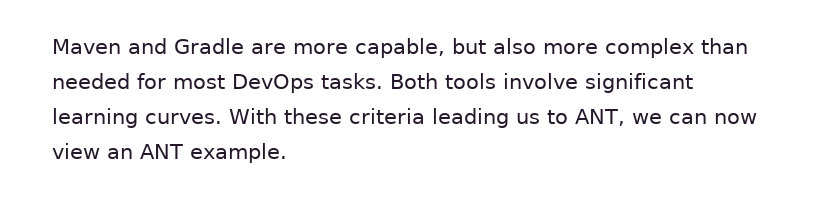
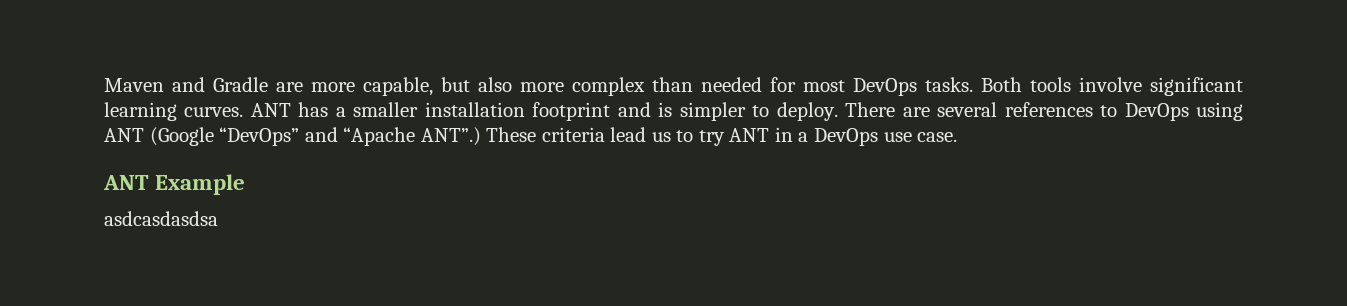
[229,108,757,128] [52,143,287,163] With these criteria leading us to ANT, we can now view an ANT example. -> [250,102,1244,121] [104,127,958,146] [103,174,246,195] [104,211,218,226] ANT has a smaller installation footprint and is simpler to deploy. There are several references to DevOps using ANT (Google “DevOps” and “Apache ANT”.) These criteria lead us to try ANT in a DevOps use case. // ANT Example // asdcasdasdsa

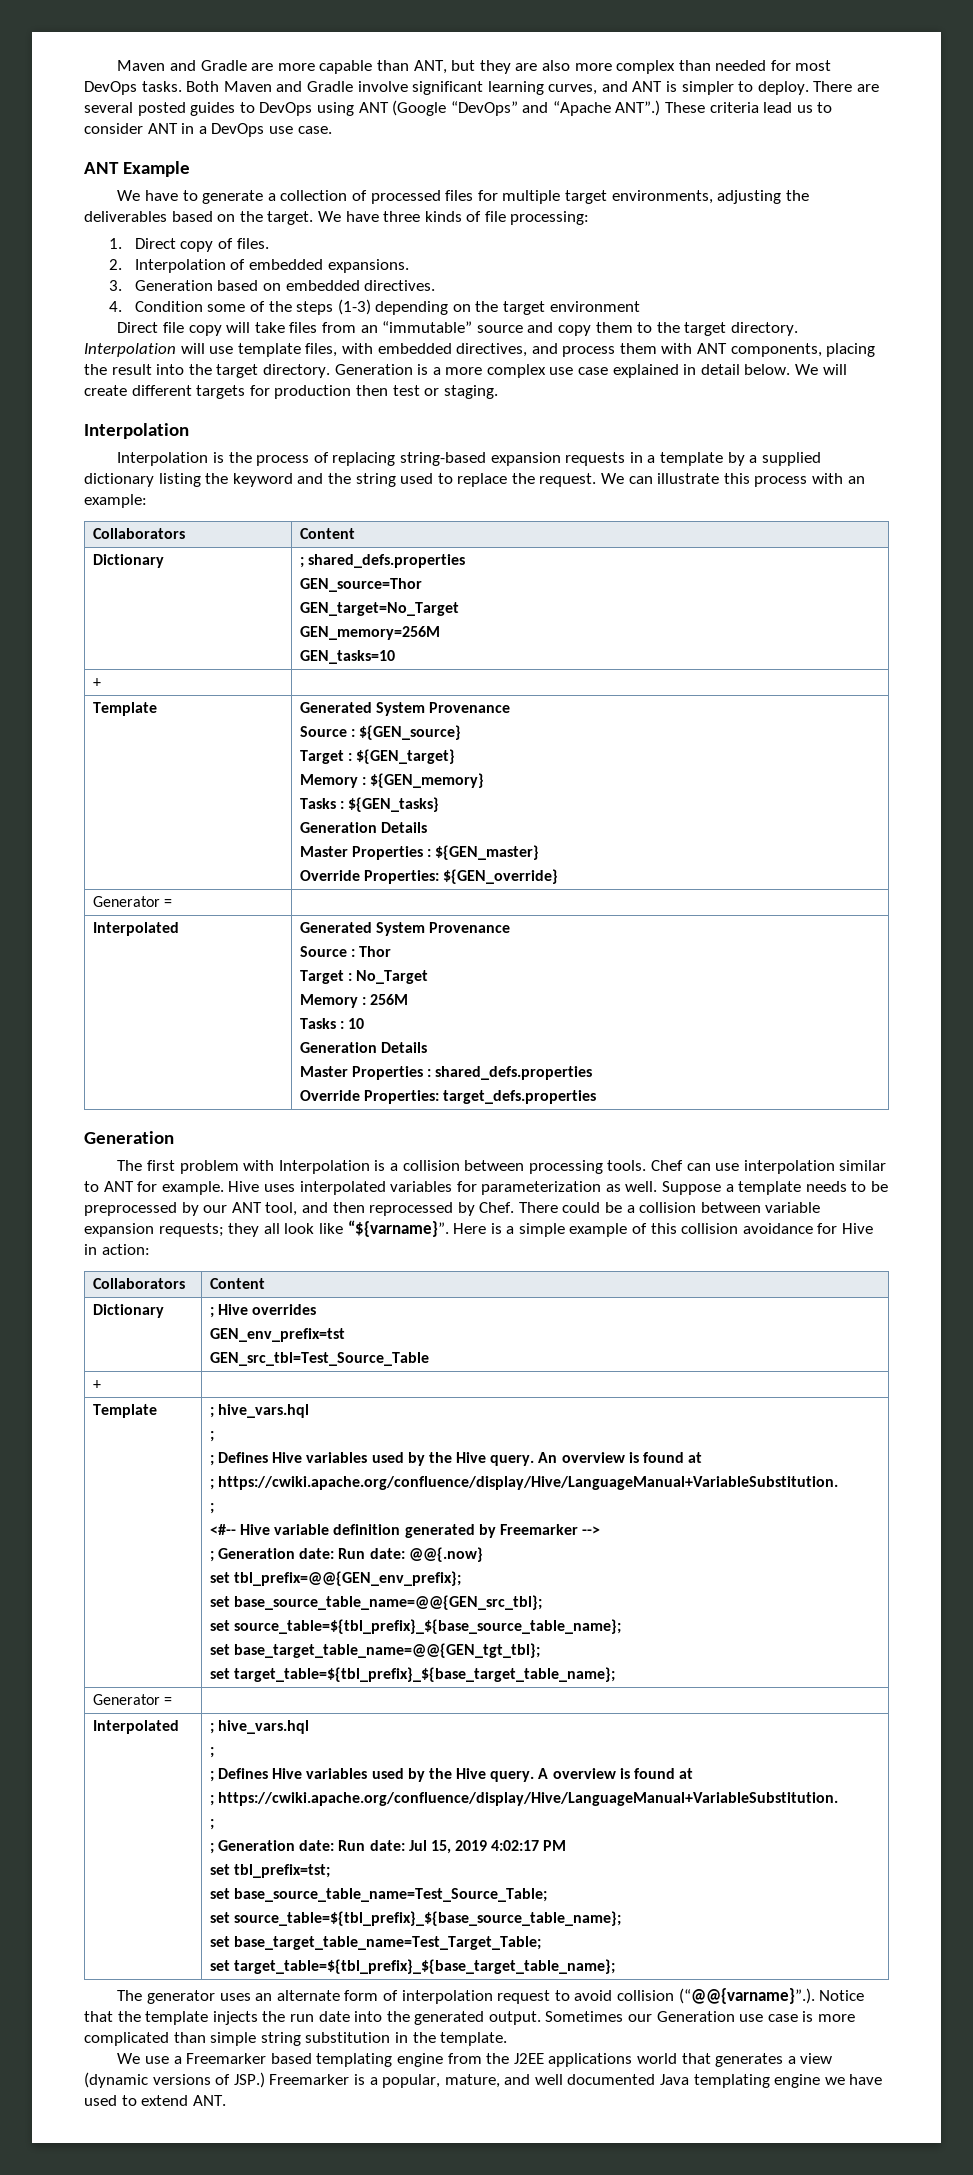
[363,77,470,96] capable, but -> [319,60,538,74] capable than ANT, but they are
[1030,77,1243,96] [104,102,651,121] tools involve significant learning curves. ANT has a smaller installation footprint and -> [223,81,663,95] Maven and Gradle involve significant learning curves, and ANT
[1004,102,1093,117] references -> [137,102,236,116] posted guides
[698,130,725,146] try -> [84,123,143,134] consider
[104,211,218,226] asdcasdasdsa -> [117,190,809,204] [84,211,590,225] [109,238,269,252] [109,259,409,273] [109,280,436,291] [109,299,640,315] [117,321,798,336] [84,343,876,357] [84,364,847,378] [84,385,498,399] [84,423,189,439] [117,452,821,466] [84,473,865,487] [84,494,147,508] [92,528,185,539] [299,528,355,539] [92,554,164,568] [299,554,465,568] [299,578,422,592] [299,602,459,616] [299,626,440,640] [299,650,395,664] [92,678,101,687] [92,702,157,716] [299,702,511,716] [299,725,462,740] [299,749,456,764] [299,773,485,788] [299,797,440,812] [299,822,427,833] [299,845,540,860] [299,869,559,884] [92,896,172,907] [92,922,179,936] [299,922,511,936] [299,946,392,957] [299,970,429,984] [299,994,409,1008] [299,1018,365,1029] [299,1042,427,1053] [299,1066,593,1080] [299,1090,597,1104] [84,1131,174,1144] [117,1160,887,1174] [84,1181,889,1195] [84,1202,821,1216] [84,1220,874,1237] [84,1244,150,1255] [92,1278,185,1289] [209,1278,265,1289] [92,1304,164,1318] [209,1304,317,1318] [209,1328,345,1342] [209,1352,429,1366] [92,1380,101,1389] [92,1404,157,1418] [209,1404,309,1418] [209,1431,214,1442] [209,1452,703,1466] [209,1476,838,1490] [209,1503,214,1514] [209,1524,601,1538] [209,1547,483,1562] [209,1571,461,1586] [209,1595,542,1610] [209,1619,621,1634] [209,1643,540,1658] [209,1667,615,1682] [92,1694,172,1705] [92,1720,179,1734] [209,1720,309,1734] [209,1747,214,1758] [209,1768,694,1782] [209,1792,838,1806] [209,1819,214,1830] [209,1840,567,1854] [209,1864,330,1878] [209,1888,547,1902] [209,1911,621,1926] [209,1936,541,1950] [209,1959,615,1974] [117,1988,865,2004] [84,2011,856,2025] [84,2032,508,2046] [117,2053,833,2067] [84,2072,883,2088] [84,2095,226,2106] We have to generate a collection of processed files for multiple target environments, adjusting the deliverables based on the target. We have three kinds of file processing: // 1. Direct copy of files. // 2. Interpolation of embedded expansions. // 3. Generation based on embedded directives. // 4. Condition some of the steps (1-3) depending on the target environment // Direct file copy will take files from an “immutable” source and copy them to the target directory. Interpolation will use template files, with embedded directives, and process them with ANT components, placing the result into the target directory. Generation is a more complex use case explained in detail below. We will create different targets for production then test or staging. // Interpolation // Interpolation is the process of replacing string-based expansion requests in a template by a supplied dictionary listing the keyword and the string used to replace the request. We can illustrate this process with an example: // Collaborators | Content // Dictionary | ; shared_defs.properties // GEN_source=Thor // GEN_target=No_Target // GEN_memory=256M // GEN_tasks=10 // + | // Template | Generated System Provenance // Source : ${GEN_source} // Target : ${GEN_target} // Memory : ${GEN_memory} // Tasks : ${GEN_tasks} // Generation Details // Master Properties : ${GEN_master} // Override Properties: ${GEN_override} // Generator = | // Interpolated | Generated System Provenance // Source : Thor // Target : No_Target // Memory : 256M // Tasks : 10 // Generation Details // Master Properties : shared_defs.properties // Override Properties: target_defs.properties // Generation // The first problem with Interpolation is a collision between processing tools. Chef can use interpolation similar to ANT for example. Hive uses interpolated variables for parameterization as well. Suppose a template needs to be preprocessed by our ANT tool, and then reprocessed by Chef. There could be a collision between variable expansion requests; they all look like “${varname}”. Here is a simple example of this collision avoidance for Hive in action: // Collaborators | Content // Dictionary | ; Hive overrides // GEN_env_prefix=tst // GEN_src_tbl=Test_Source_Table // + | // Template | ; hive_vars.hql // ; // ; Defines Hive variables used by the Hive query. An overview is found at // ; https://cwiki.apache.org/confluence/display/Hive/LanguageManual+VariableSubstitution. // ; // <#-- Hive variable definition generated by Freemarker --> // ; Generation date: Run date: @@{.now} // set tbl_prefix=@@{GEN_env_prefix}; // set base_source_table_name=@@{GEN_src_tbl}; // set source_table=${tbl_prefix}_${base_source_table_name}; // set base_target_table_name=@@{GEN_tgt_tbl}; // set target_table=${tbl_prefix}_${base_target_table_name}; // Generator = | // Interpolated | ; hive_vars.hql // ; // ; Defines Hive variables used by the Hive query. A overview is found at // ; https://cwiki.apache.org/confluence/display/Hive/LanguageManual+VariableSubstitution. // ; // ; Generation date: Run date: Jul 15, 2019 4:02:17 PM // set tbl_prefix=tst; // set base_source_table_name=Test_Source_Table; // set source_table=${tbl_prefix}_${base_source_table_name}; // set base_target_table_name=Test_Target_Table; // set target_table=${tbl_prefix}_${base_target_table_name}; // The generator uses an alternate form of interpolation request to avoid collision (“@@{varname}”.). Notice that the template injects the run date into the generated output. Sometimes our Generation use case is more complicated than simple string substitution in the template. // We use a Freemarker based templating engine from the J2EE applications world that generates a view (dynamic versions of JSP.) Freemarker is a popular, mature, and well documented Java templating engine we have used to extend ANT.

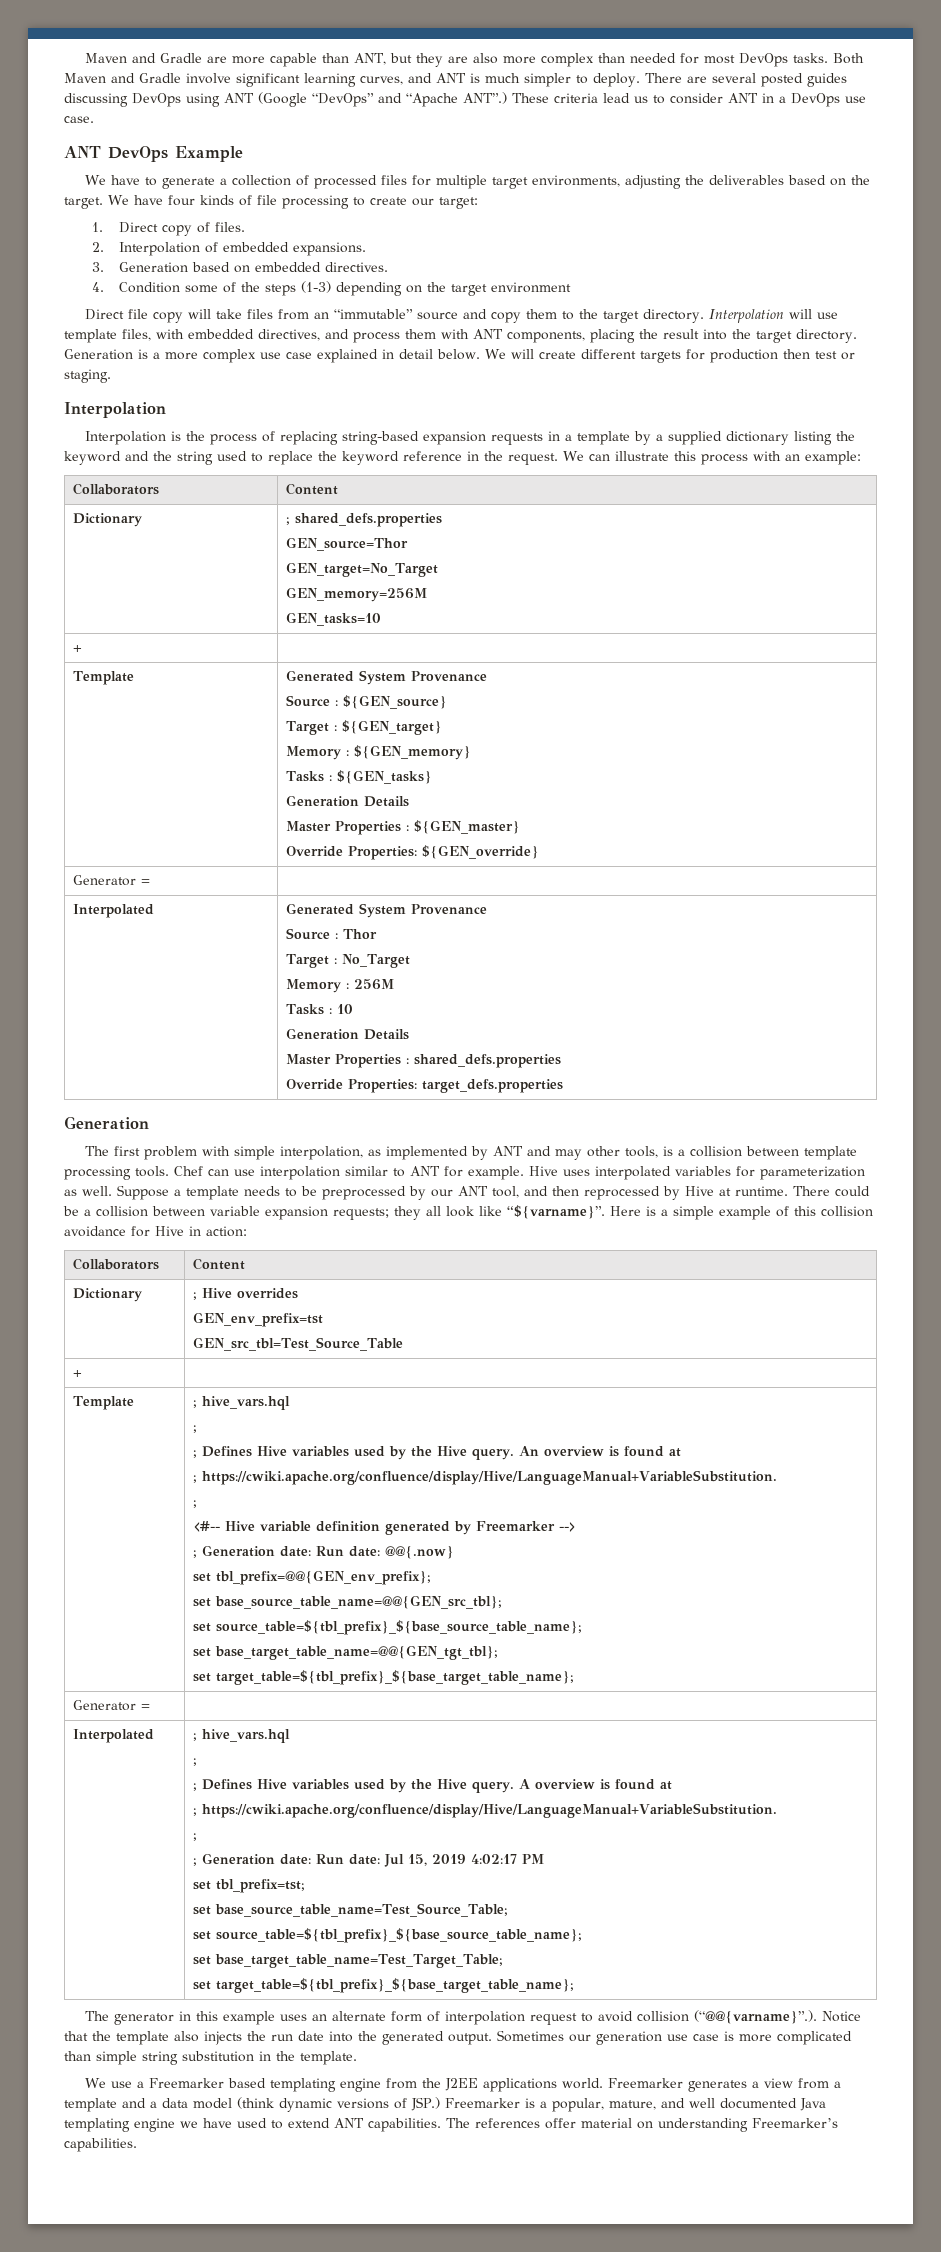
(678, 86) none -> [485,73,520,83] much
[239,102,255,113] to -> [64,93,128,107] discussing
(119, 168) none -> [108,146,168,162] DevOps
[383,211,421,222] three -> [168,195,195,206] four
[510,211,590,225] processing: -> [282,195,478,209] processing to create our target:
(535, 478) none -> [342,451,503,465] keyword reference in the
[278,1160,370,1174] Interpolation -> [234,1146,659,1160] simple interpolation, as implemented by ANT and may other tools,
(525, 1165) none -> [804,1146,858,1160] template
[479,1202,515,1213] Chef. -> [685,1186,788,1196] Hive at runtime.
(216, 1997) none -> [179,2011,276,2025] in this example
(209, 2018) none -> [174,2031,199,2042] also
[656,2011,735,2022] Generation -> [596,2031,662,2045] generation
[636,2053,711,2064] world that -> [562,2078,684,2089] world. Freemarker
[84,2072,148,2088] (dynamic -> [798,2078,842,2089] [64,2097,332,2112] from a template and a data model (think dynamic
[192,2095,226,2106] ANT. -> [334,2118,838,2132] [64,2138,137,2152] ANT capabilities. The references offer material on understanding Freemarker’s capabilities.

